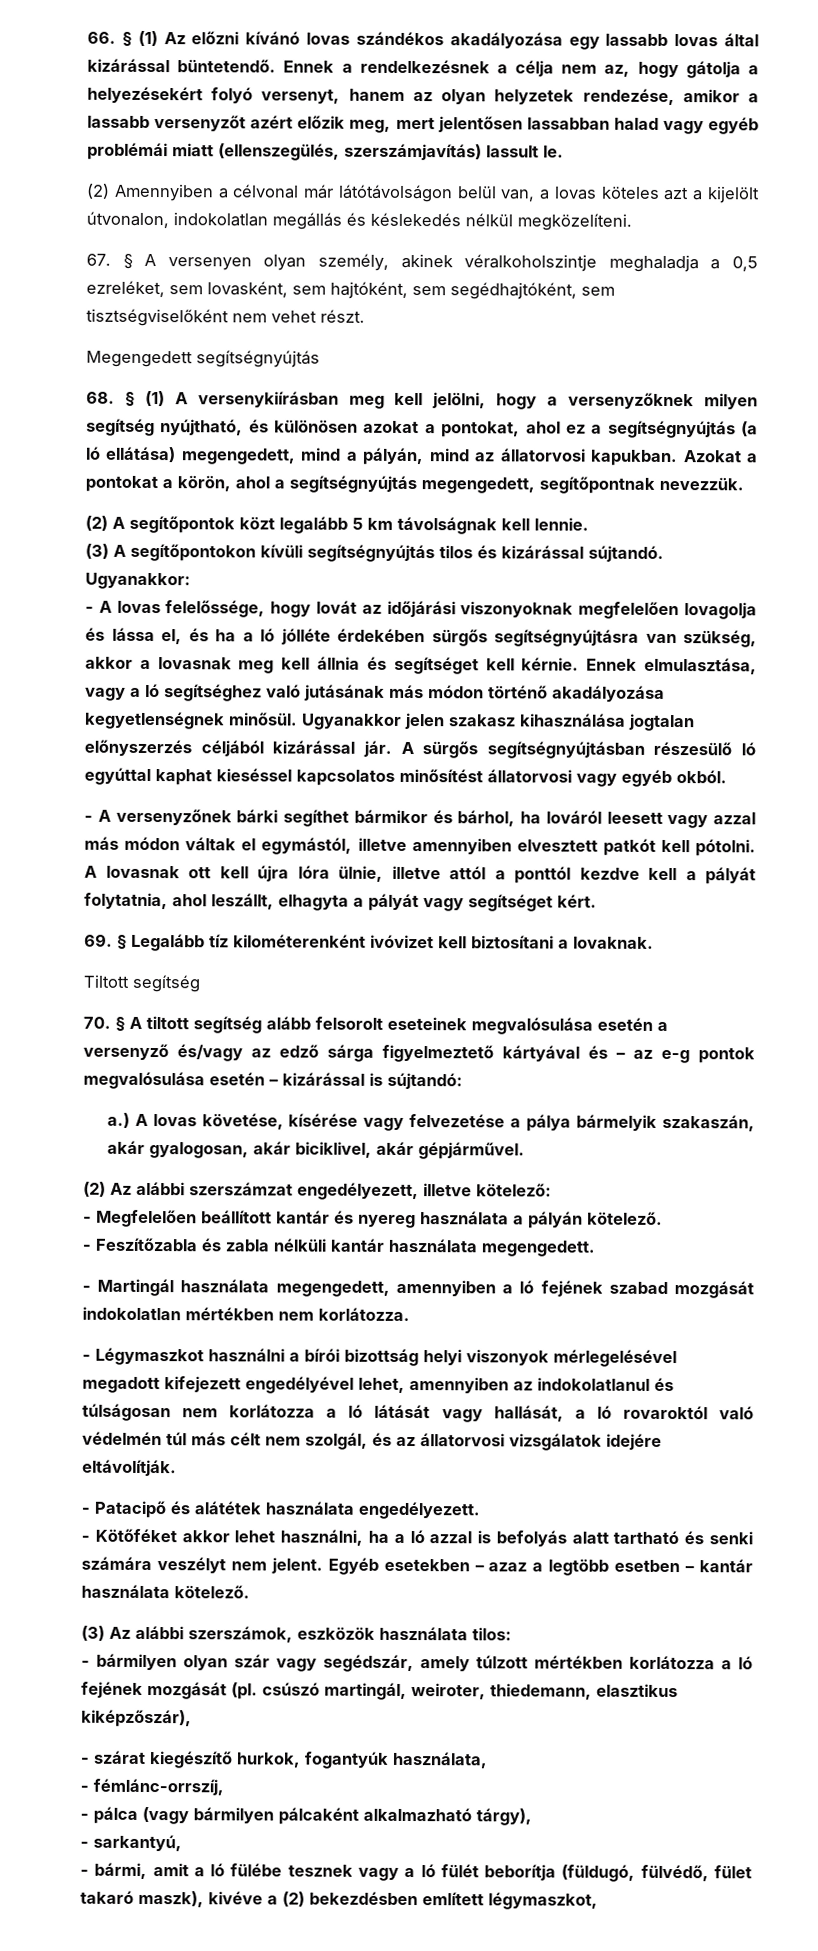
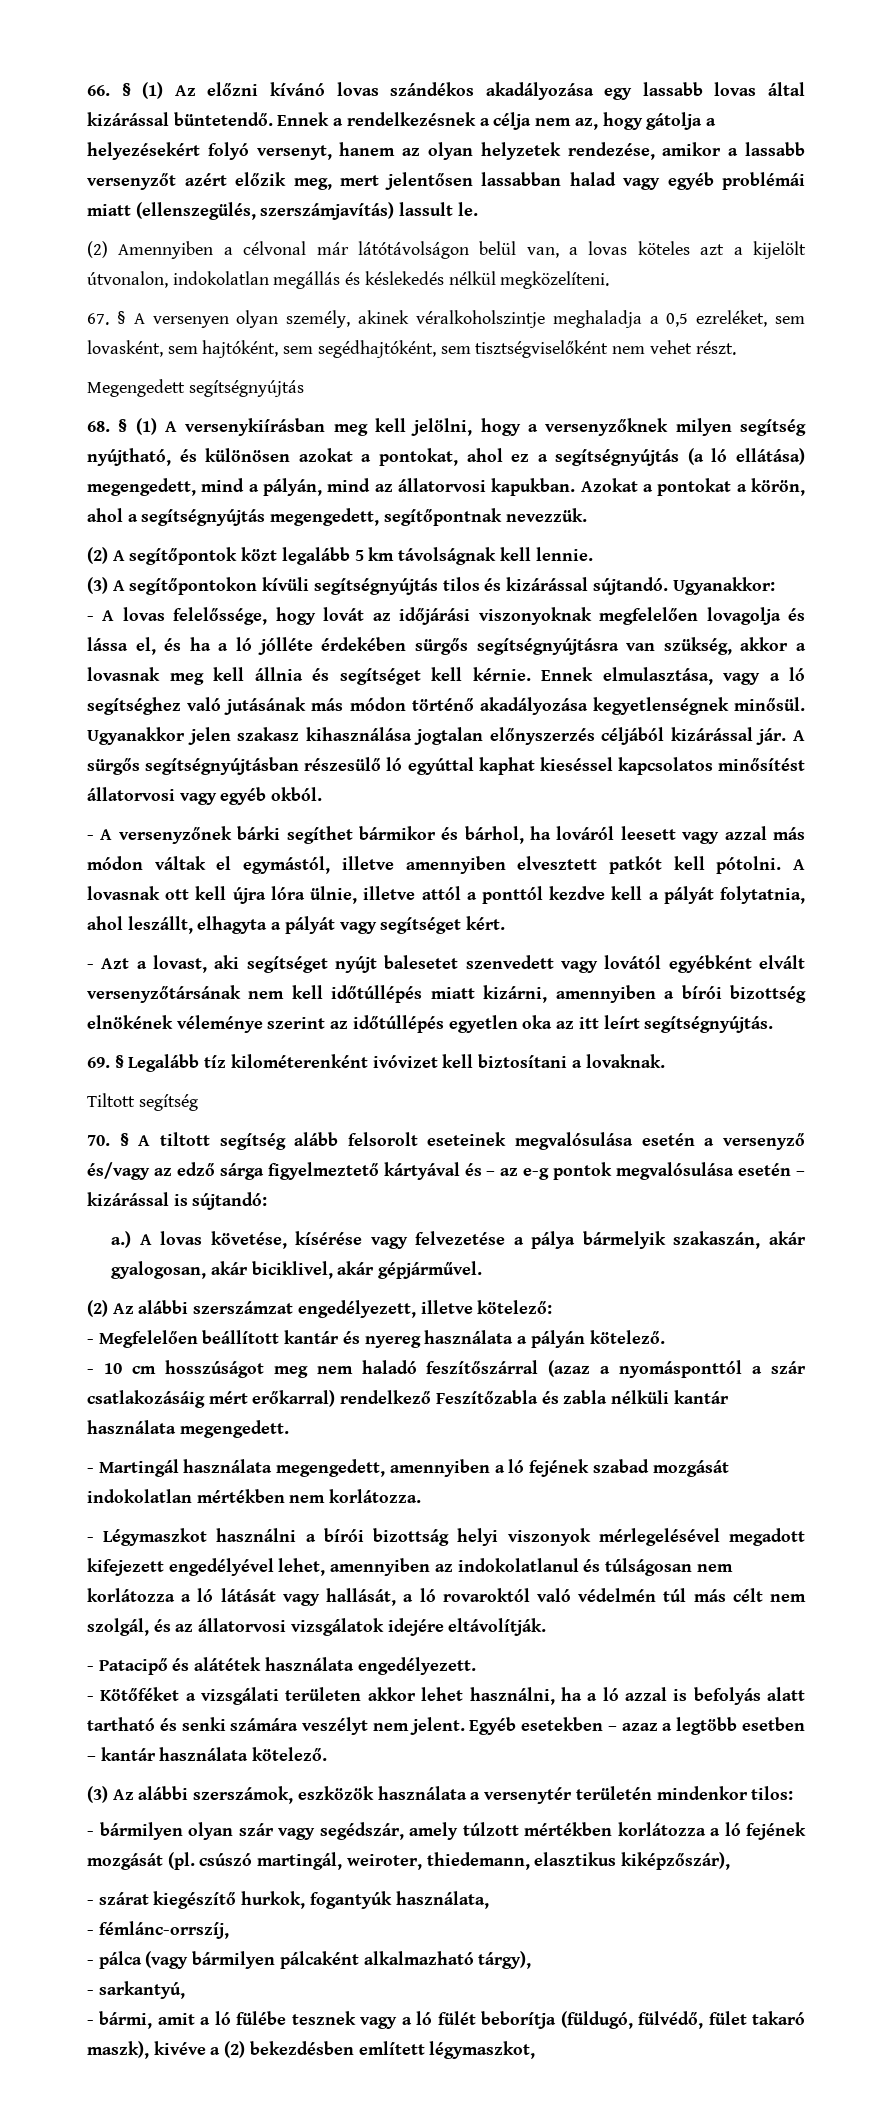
(597, 901) none -> [87,955,805,973] [87,985,807,1003] [87,1015,774,1033] // - Azt a lovast, aki segítséget nyújt balesetet szenvedett vagy lovától egyébként elvált versenyzőtársának nem kell időtúllépés miatt kizárni, amennyiben a bírói bizottség elnökének véleménye szerint az időtúllépés egyetlen oka az itt leírt segítségnyújtás.
(91, 1247) none -> [103,1360,806,1378] [87,1390,432,1408] 10 cm hosszúságot meg nem haladó feszítőszárral (azaz a nyomásponttól a szár csatlakozásáig mért erőkarral) rendelkező
(177, 1535) none -> [185,1687,362,1705] a vizsgálati területen
(468, 1633) none -> [470,1786,748,1804] a versenytér területén mindenkor

